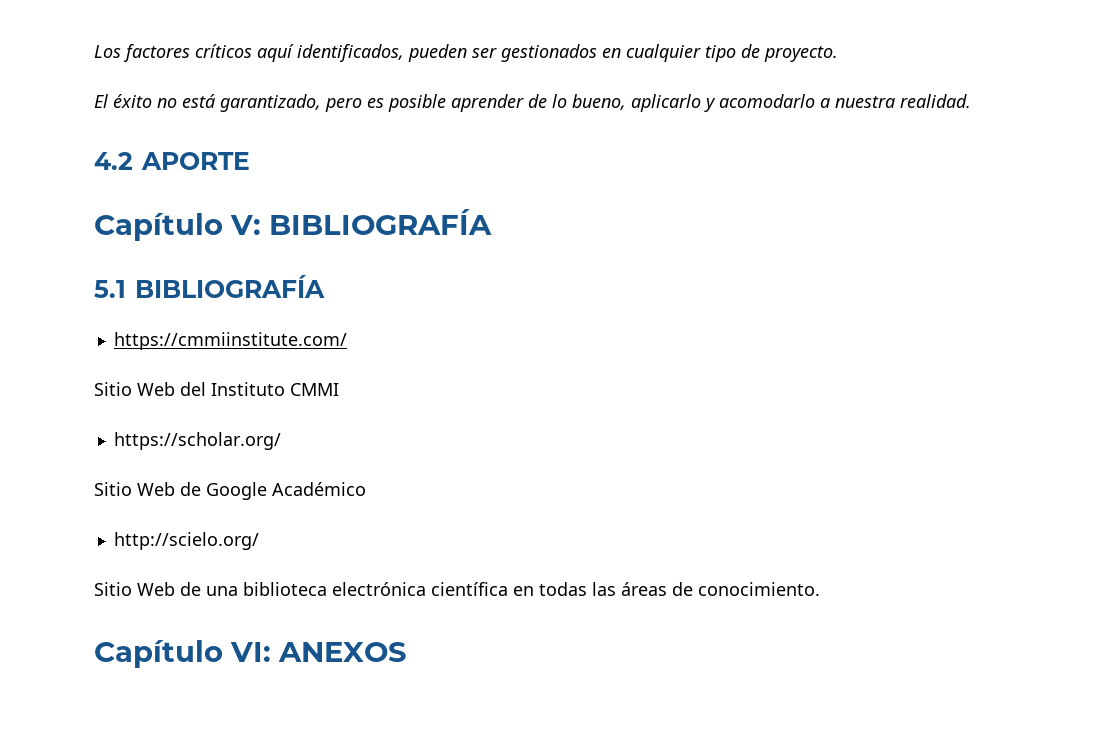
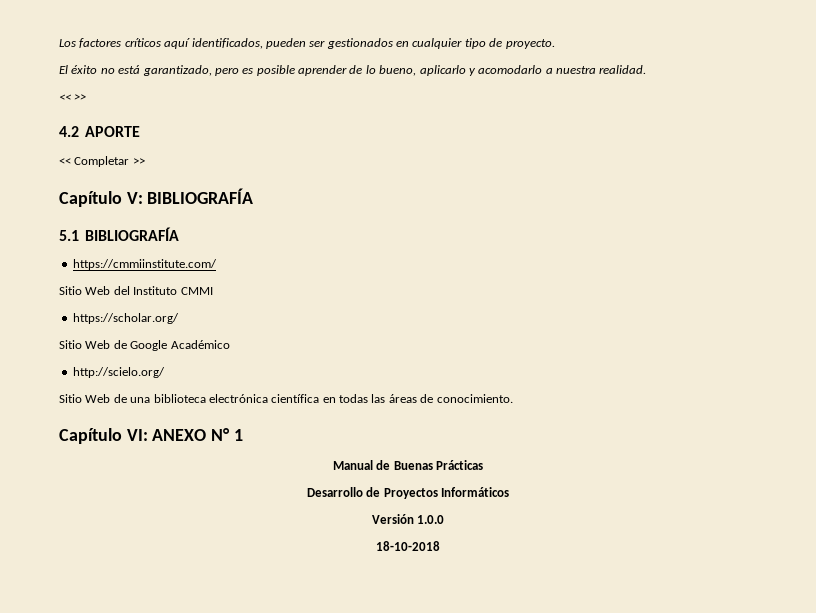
(971, 101) none -> [59,94,87,101] // << >>
(250, 161) none -> [59,156,145,167] // << Completar >>
[278,642,407,662] ANEXOS -> [152,428,243,441] [332,460,484,470] [306,487,510,499] [371,514,445,524] [376,541,440,551] ANEXO N° 1 // Manual de Buenas Prácticas // Desarrollo de Proyectos Informáticos // Versión 1.0.0 // 18-10-2018

